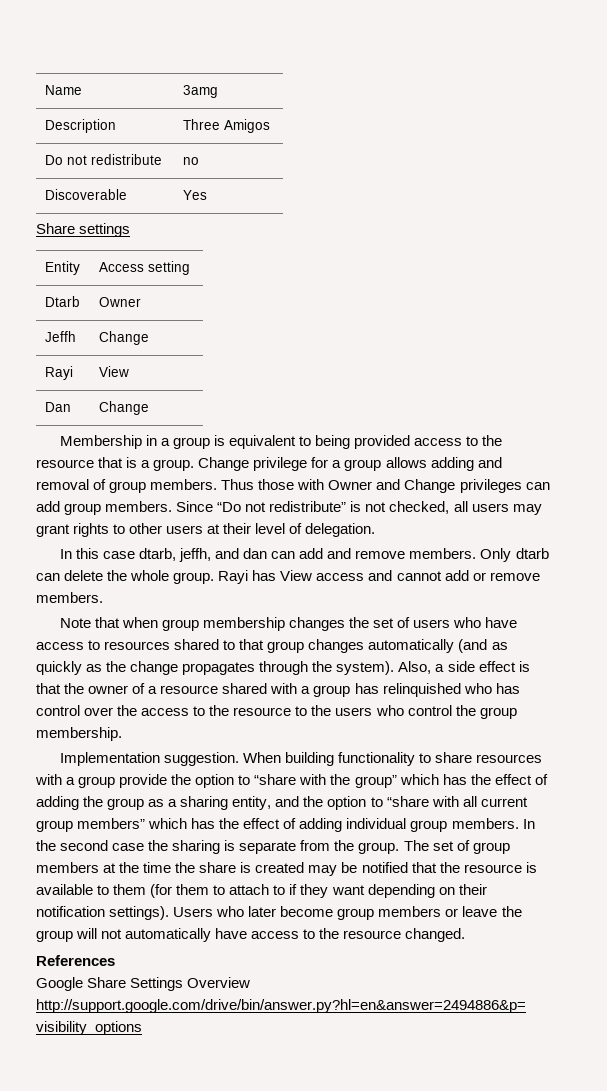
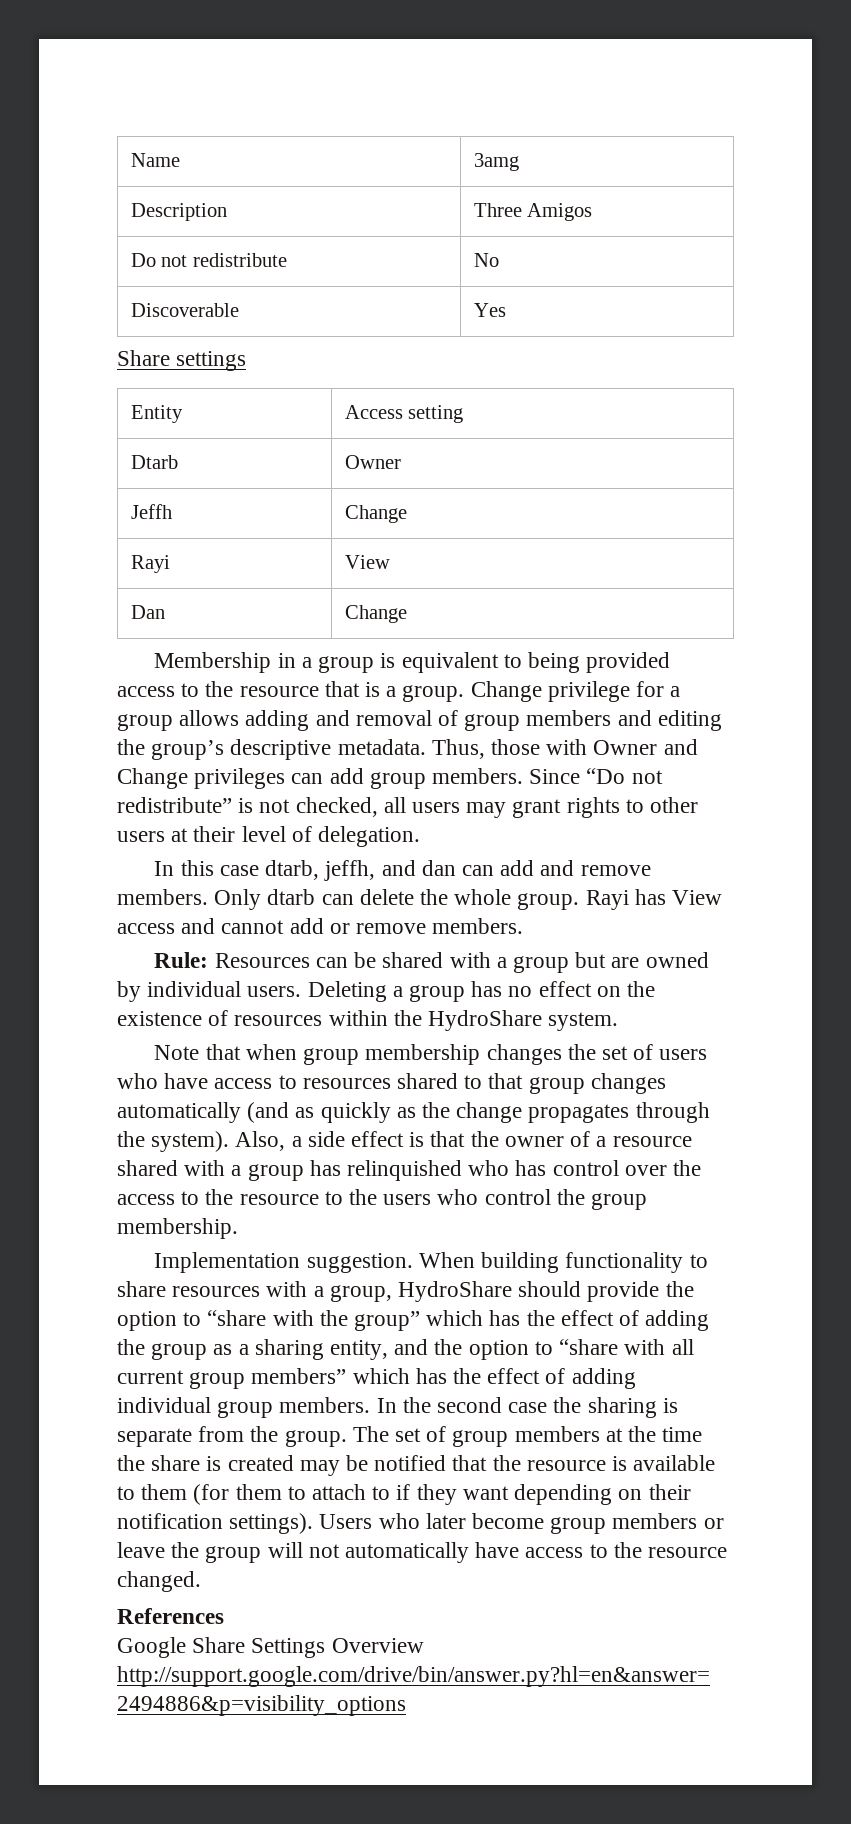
[183,157,200,165] no -> [473,253,499,267] No
[150,479,255,490] members. Thus -> [526,710,722,731] [117,739,485,760] members and editing the group’s descriptive metadata. Thus,
(103, 597) none -> [154,952,709,973] [117,981,656,1002] [117,1010,619,1031] // Rule: Resources can be shared with a group but are owned by individual users. Deleting a group has no effect on the existence of resources within the HydroShare system.
[78,776,116,788] group -> [329,1281,582,1302] group, HydroShare should

